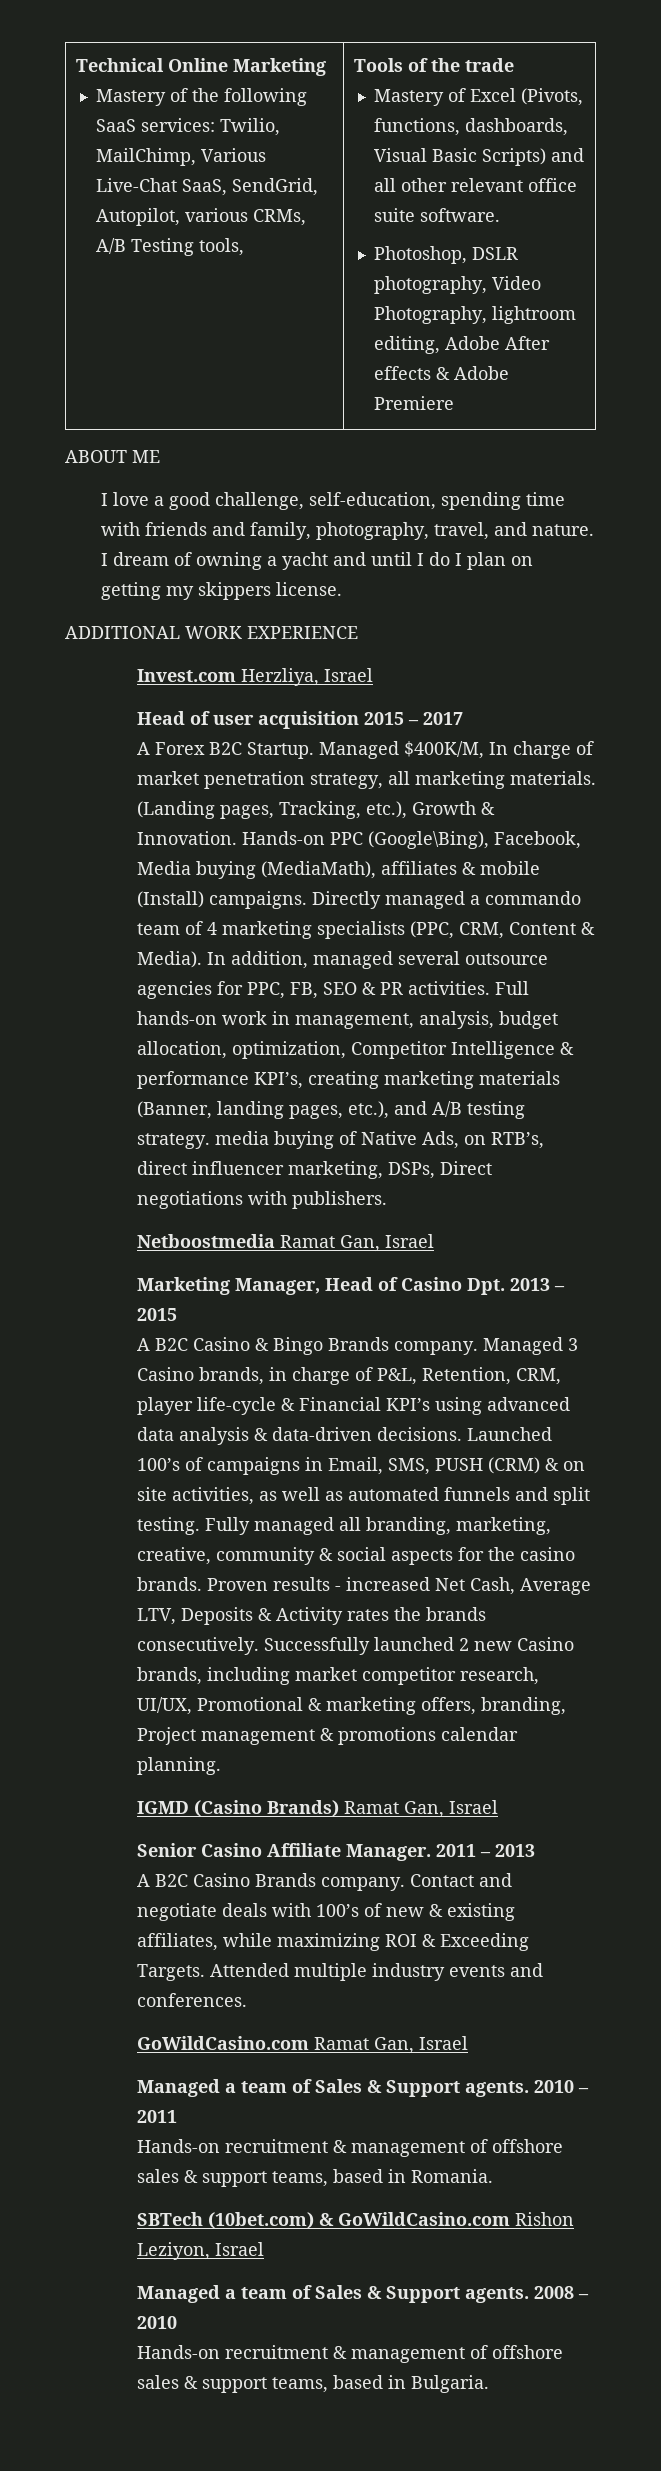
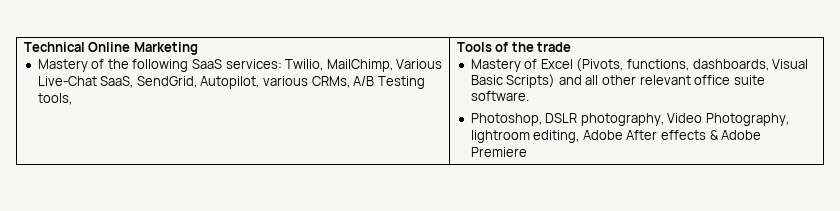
[65,450,160,463] [100,492,565,510] [100,522,594,540] [100,552,533,570] [100,582,342,600] [65,626,358,639] [136,668,373,686] [136,711,463,729] [136,741,594,759] [136,771,596,789] [136,801,495,819] [136,831,581,849] [136,861,540,879] [136,891,581,909] [136,921,595,939] [136,951,548,969] [136,981,529,999] [136,1011,558,1029] [136,1041,574,1059] [136,1071,560,1089] [136,1101,525,1119] [136,1131,544,1149] [136,1161,492,1179] [136,1191,387,1209] [136,1234,434,1252] [136,1277,565,1295] [136,1308,177,1321] [136,1337,578,1355] [136,1367,561,1385] [136,1397,570,1415] [136,1427,552,1445] [136,1457,585,1475] [136,1487,590,1505] [136,1517,551,1535] [136,1547,575,1565] [136,1577,591,1595] [136,1607,486,1625] [136,1637,574,1655] [136,1667,539,1685] [136,1697,566,1715] [136,1727,518,1745] [136,1757,221,1775] [136,1800,498,1818] [136,1843,535,1861] [136,1873,512,1891] [136,1903,515,1921] [136,1933,529,1951] [136,1963,543,1981] [136,1993,247,2007] [136,2036,468,2054] [136,2079,589,2097] [136,2110,177,2123] [136,2139,563,2157] [136,2169,493,2187] [136,2212,574,2229] [136,2242,264,2260] [136,2285,589,2303] [136,2316,177,2329] [136,2345,563,2363] [136,2375,489,2393] // ABOUT ME // I love a good challenge, self-education, spending time with friends and family, photography, travel, and nature. I dream of owning a yacht and until I do I plan on getting my skippers license. // ADDITIONAL WORK EXPERIENCE // Invest.com Herzliya, Israel // Head of user acquisition 2015 – 2017 // A Forex B2C Startup. Managed $400K/M, In charge of market penetration strategy, all marketing materials. (Landing pages, Tracking, etc.), Growth & Innovation. Hands-on PPC (Google\Bing), Facebook, Media buying (MediaMath), affiliates & mobile (Install) campaigns. Directly managed a commando team of 4 marketing specialists (PPC, CRM, Content & Media). In addition, managed several outsource agencies for PPC, FB, SEO & PR activities. Full hands-on work in management, analysis, budget allocation, optimization, Competitor Intelligence & performance KPI’s, creating marketing materials (Banner, landing pages, etc.), and A/B testing strategy. media buying of Native Ads, on RTB’s, direct influencer marketing, DSPs, Direct negotiations with publishers. // Netboostmedia Ramat Gan, Israel // Marketing Manager, Head of Casino Dpt. 2013 – 2015 // A B2C Casino & Bingo Brands company. Managed 3 Casino brands, in charge of P&L, Retention, CRM, player life-cycle & Financial KPI’s using advanced data analysis & data-driven decisions. Launched 100’s of campaigns in Email, SMS, PUSH (CRM) & on site activities, as well as automated funnels and split testing. Fully managed all branding, marketing, creative, community & social aspects for the casino brands. Proven results - increased Net Cash, Average LTV, Deposits & Activity rates the brands consecutively. Successfully launched 2 new Casino brands, including market competitor research, UI/UX, Promotional & marketing offers, branding, Project management & promotions calendar planning. // IGMD (Casino Brands) Ramat Gan, Israel // Senior Casino Affiliate Manager. 2011 – 2013 // A B2C Casino Brands company. Contact and negotiate deals with 100’s of new & existing affiliates, while maximizing ROI & Exceeding Targets. Attended multiple industry events and conferences. // GoWildCasino.com Ramat Gan, Israel // Managed a team of Sales & Support agents. 2010 – 2011 // Hands-on recruitment & management of offshore sales & support teams, based in Romania. // SBTech (10bet.com) & GoWildCasino.com Rishon Leziyon, Israel // Managed a team of Sales & Support agents. 2008 – 2010 // Hands-on recruitment & management of offshore sales & support teams, based in Bulgaria. -> (527, 152) none

